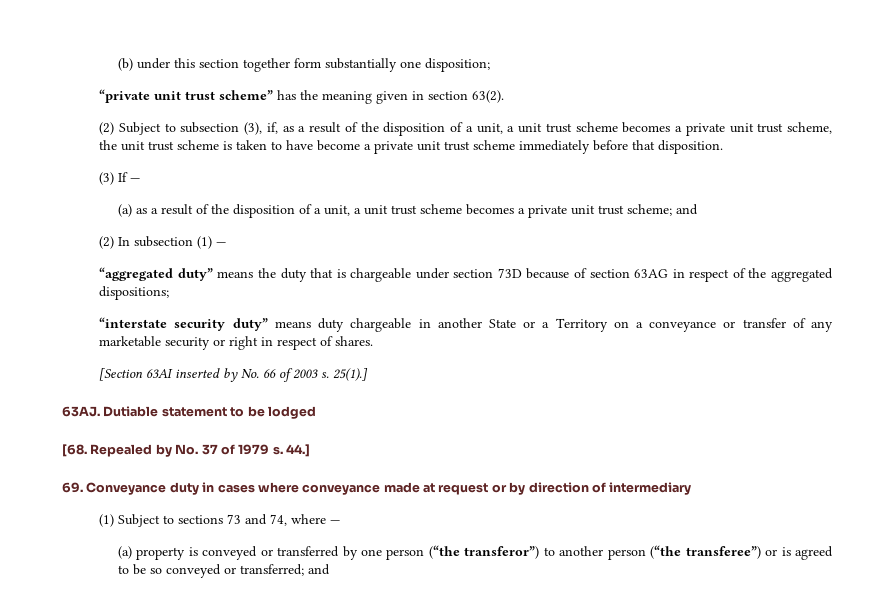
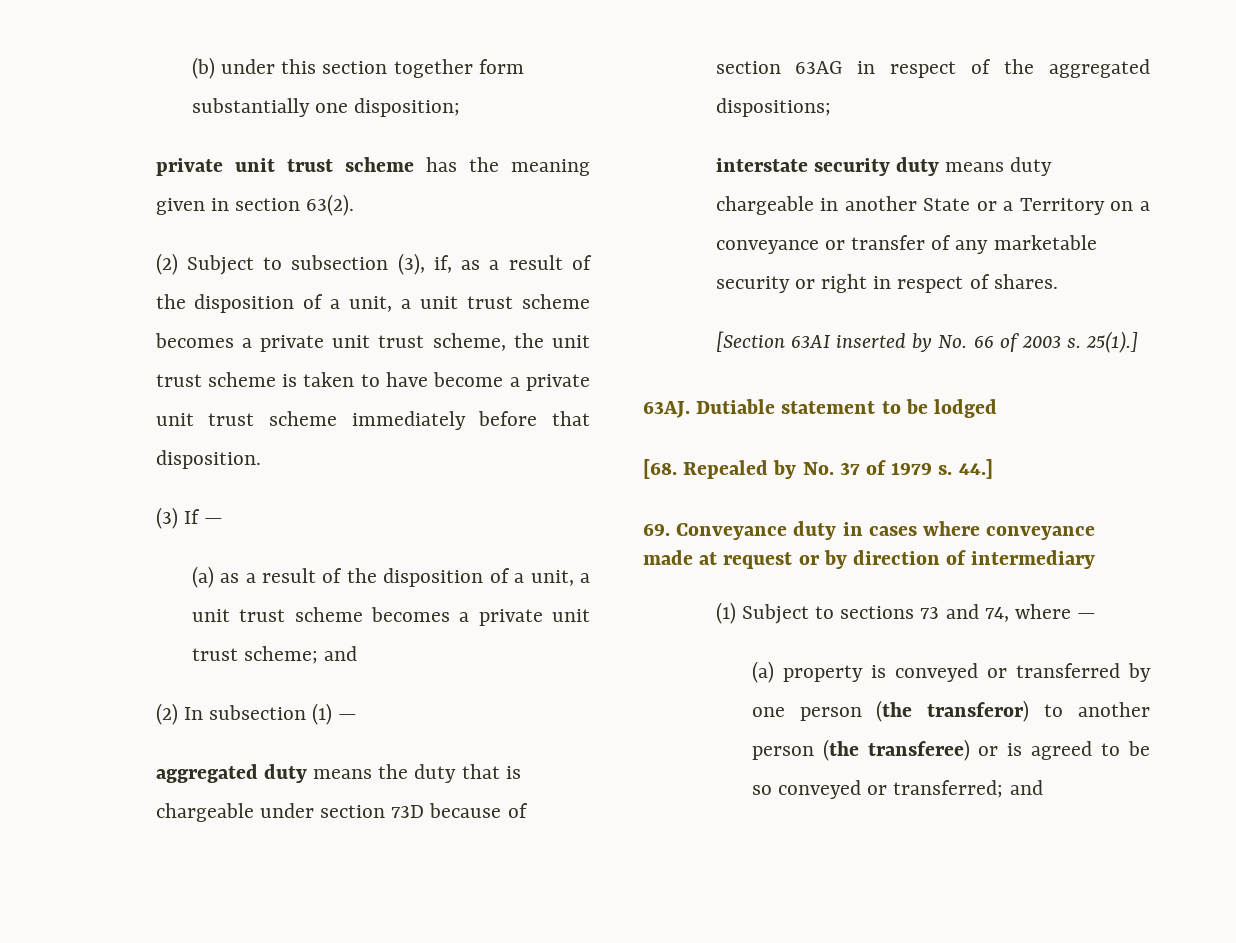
[99,89,274,103] “private unit trust scheme” -> [155,157,414,176] private unit trust scheme
[99,267,213,281] “aggregated duty” -> [155,764,307,783] aggregated duty
[99,317,268,331] “interstate security duty” -> [715,157,939,176] interstate security duty
[428,545,540,559] (“the transferor”) -> [876,700,1030,722] (the transferor)
[650,545,761,559] (“the transferee”) -> [822,739,970,761] (the transferee)

